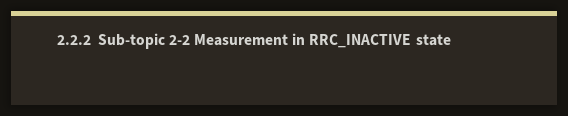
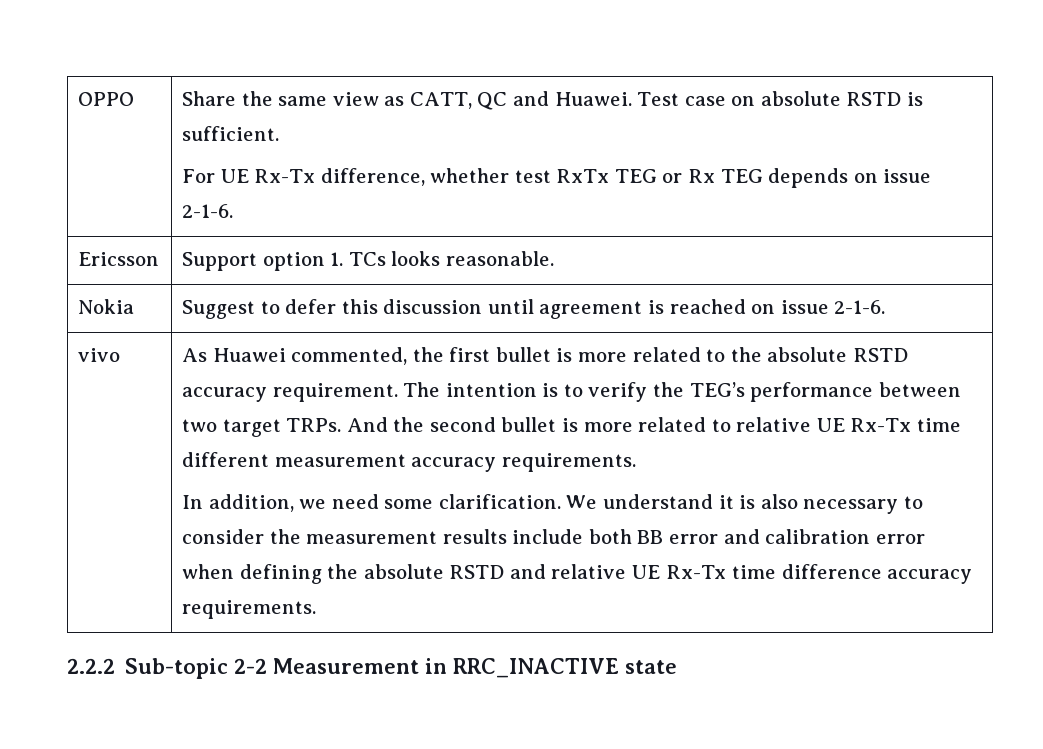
(57, 40) none -> [78,92,135,106] [182,91,923,110] [182,126,280,141] [182,168,932,188] [182,204,234,218] [78,252,160,266] [182,251,554,271] [78,299,135,314] [182,299,886,319] [78,348,121,362] [182,347,908,365] [182,382,961,402] [182,417,961,437] [182,452,636,472] [182,494,923,514] [182,529,925,544] [182,564,973,584] [182,600,317,619] OPPO | Share the same view as CATT, QC and Huawei. Test case on absolute RSTD is sufficient. // For UE Rx-Tx difference, whether test RxTx TEG or Rx TEG depends on issue 2-1-6. // Ericsson | Support option 1. TCs looks reasonable. // Nokia | Suggest to defer this discussion until agreement is reached on issue 2-1-6. // vivo | As Huawei commented, the first bullet is more related to the absolute RSTD accuracy requirement. The intention is to verify the TEG’s performance between two target TRPs. And the second bullet is more related to relative UE Rx-Tx time different measurement accuracy requirements. // In addition, we need some clarification. We understand it is also necessary to consider the measurement results include both BB error and calibration error when defining the absolute RSTD and relative UE Rx-Tx time difference accuracy requirements. //

